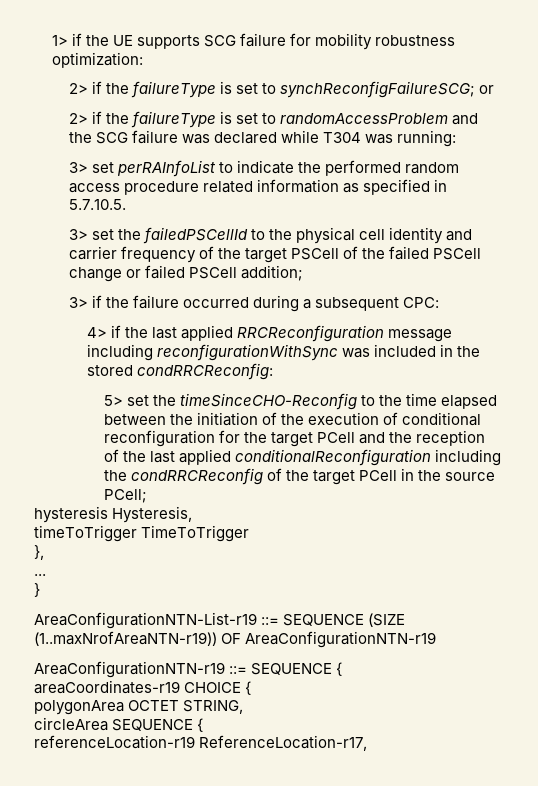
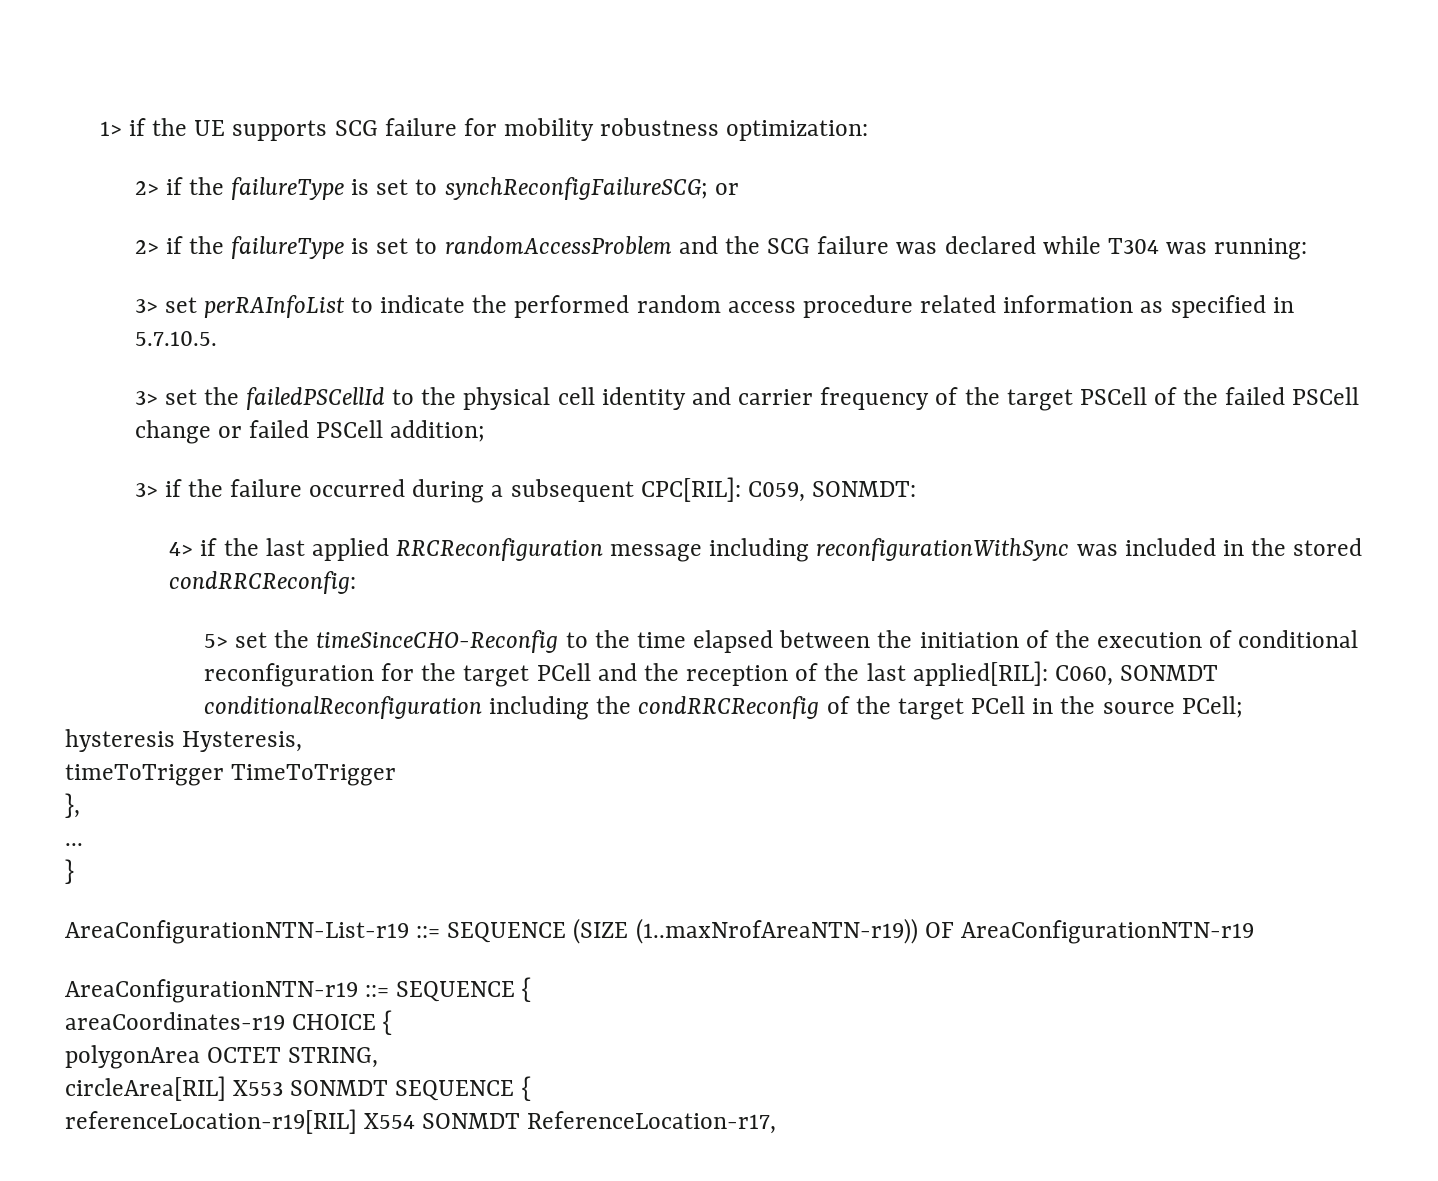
[403,297,440,308] CPC: -> [640,477,917,502] CPC[RIL]: C059, SONMDT:
[179,449,232,465] applied -> [912,661,1218,686] applied[RIL]: C060, SONMDT
[34,717,204,732] [34,735,195,749] circleArea SEQUENCE { // referenceLocation-r19 -> [65,1076,531,1101] [65,1109,521,1134] circleArea[RIL] X553 SONMDT SEQUENCE { // referenceLocation-r19[RIL] X554 SONMDT

